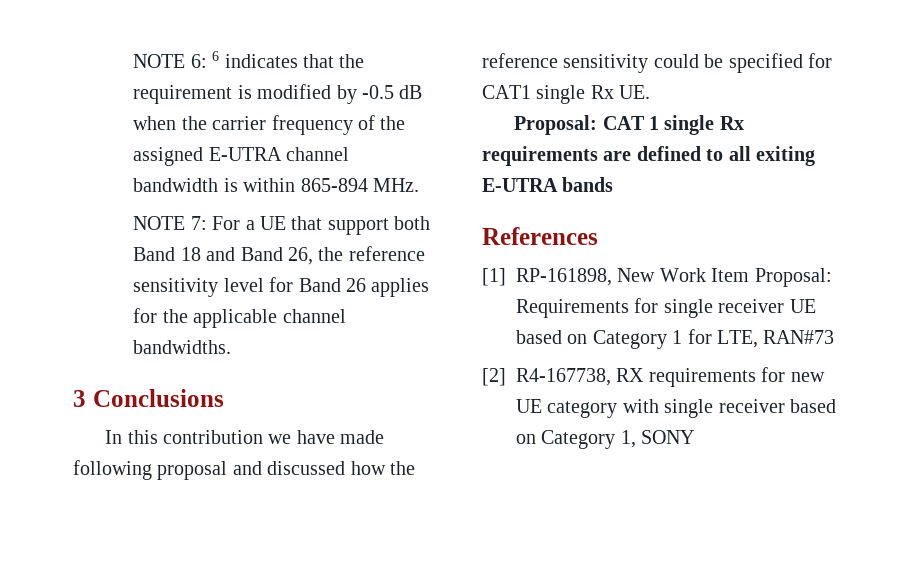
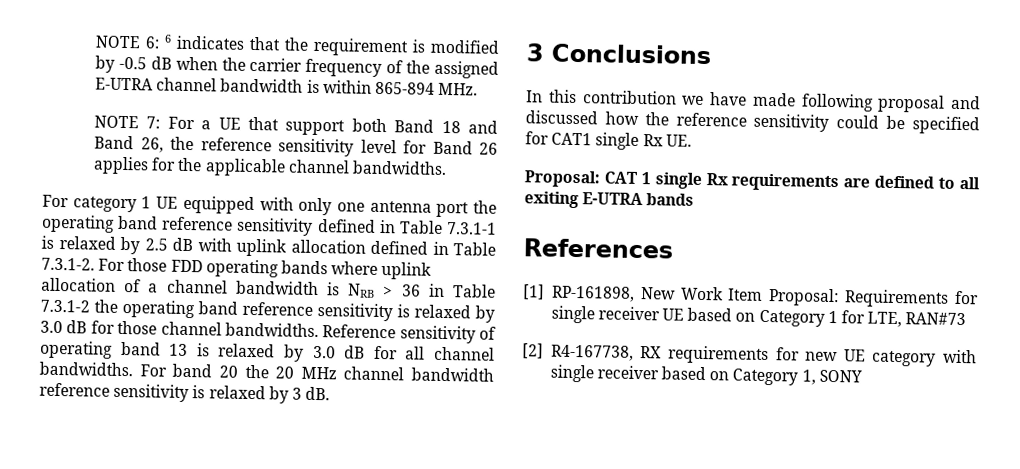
(232, 347) none -> [42,194,497,218] [41,214,498,236] [41,235,496,257] [41,257,433,280] [41,277,496,298] [40,299,495,323] [40,320,496,344] [40,340,496,362] [39,361,494,382] [39,382,331,404] // For category 1 UE equipped with only one antenna port the operating band reference sensitivity defined in Table 7.3.1-1 is relaxed by 2.5 dB with uplink allocation defined in Table 7.3.1-2. For those FDD operating bands where uplink allocation of a channel bandwidth is NRB > 36 in Table 7.3.1-2 the operating band reference sensitivity is relaxed by 3.0 dB for those channel bandwidths. Reference sensitivity of operating band 13 is relaxed by 3.0 dB for all channel bandwidths. For band 20 the 20 MHz channel bandwidth reference sensitivity is relaxed by 3 dB.

